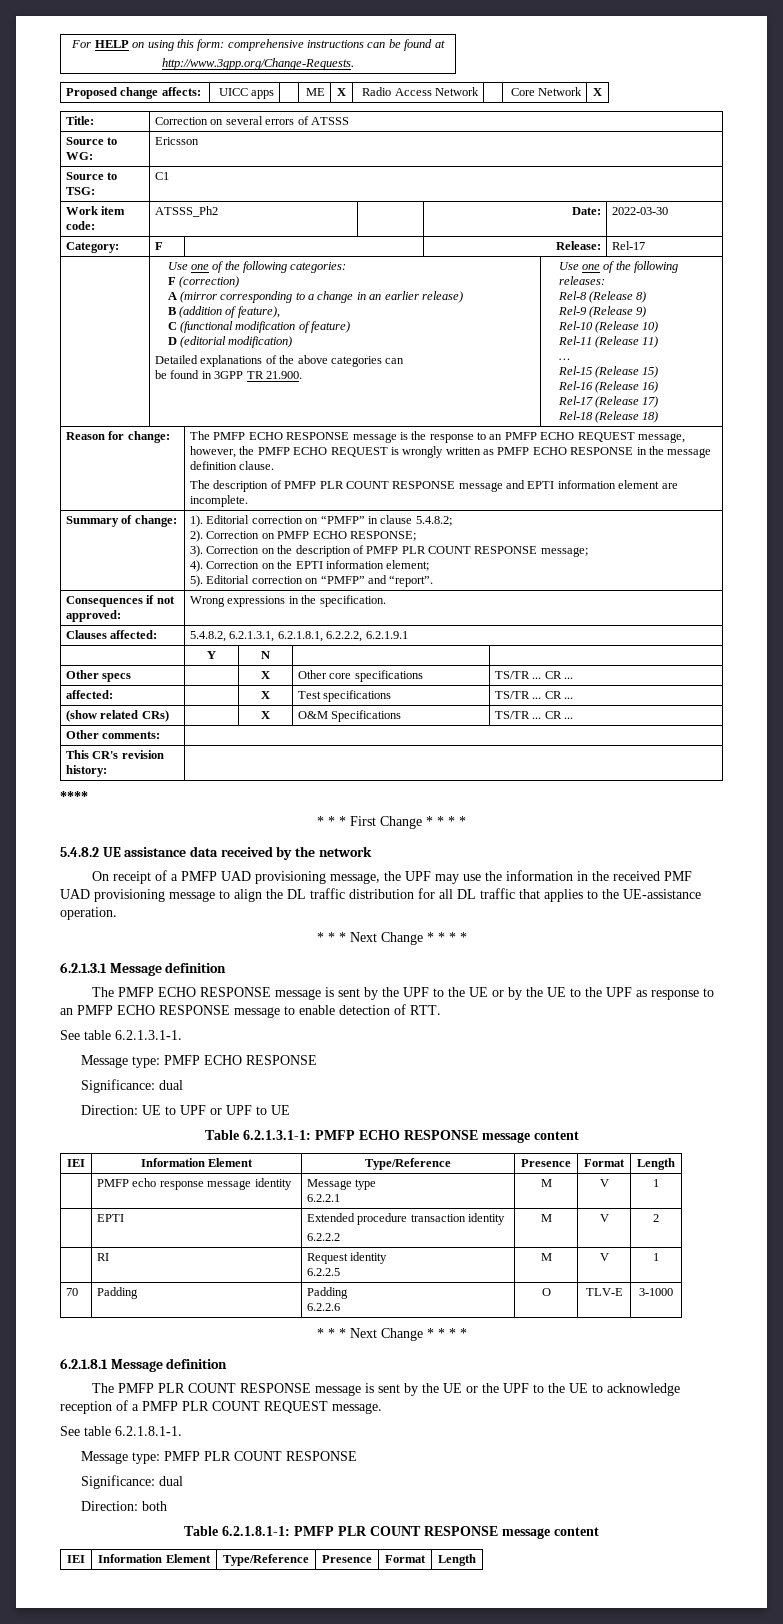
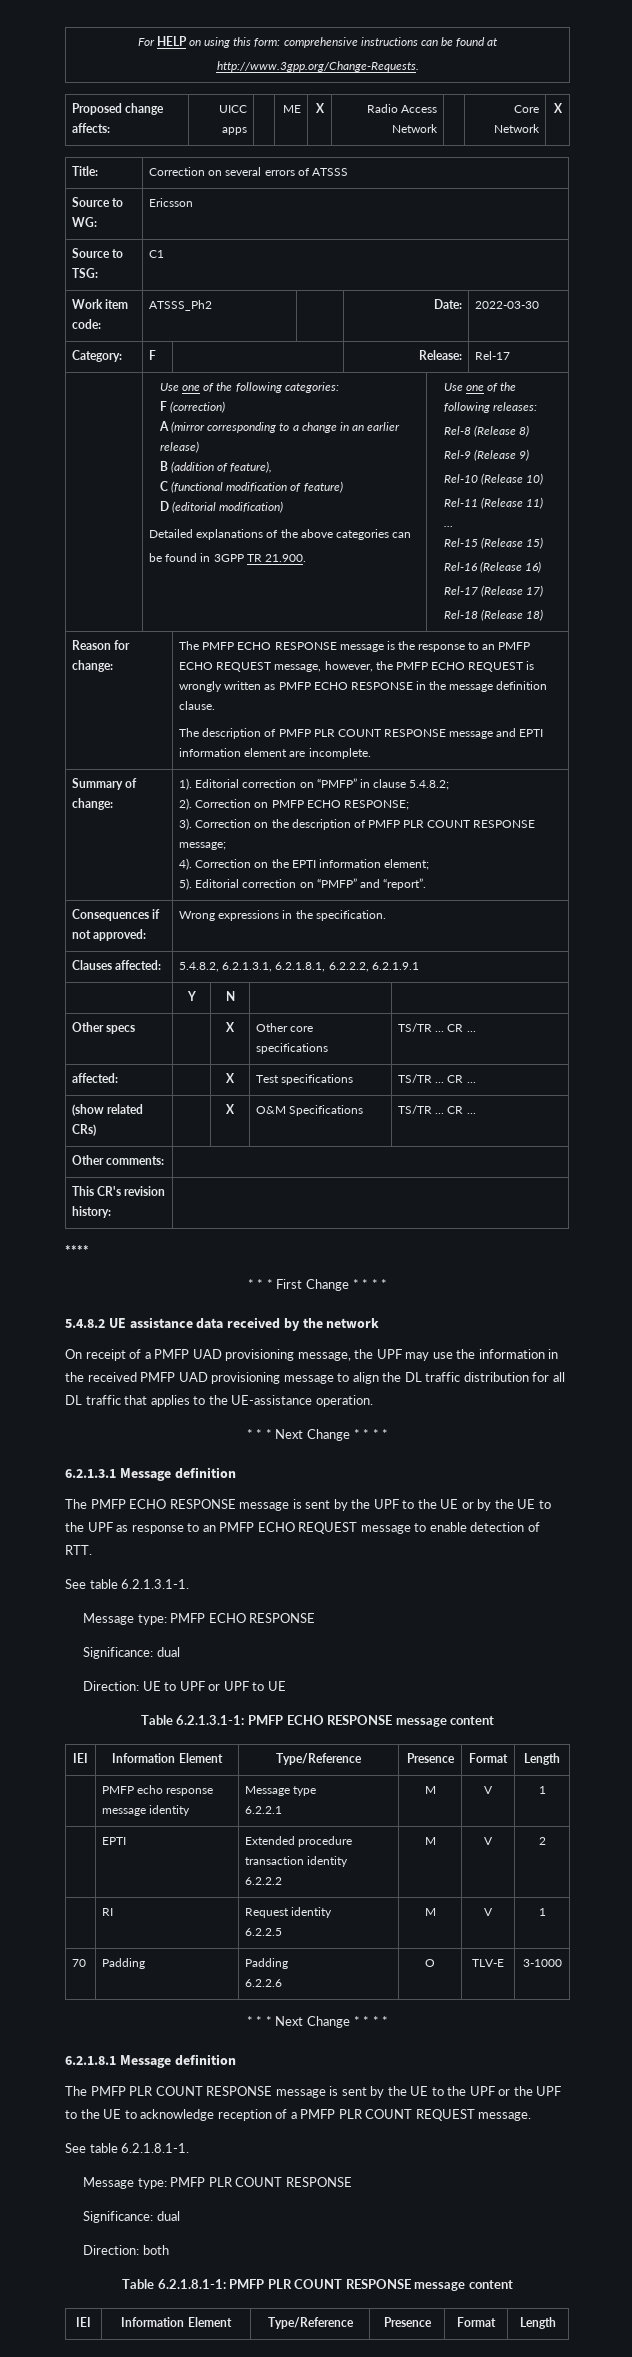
[664,871,693,881] PMF -> [140,1372,176,1382] PMFP
[159,1005,230,1015] RESPONSE -> [298,1522,358,1534] REQUEST
(463, 1388) none -> [431,2086,495,2096] to the UPF

